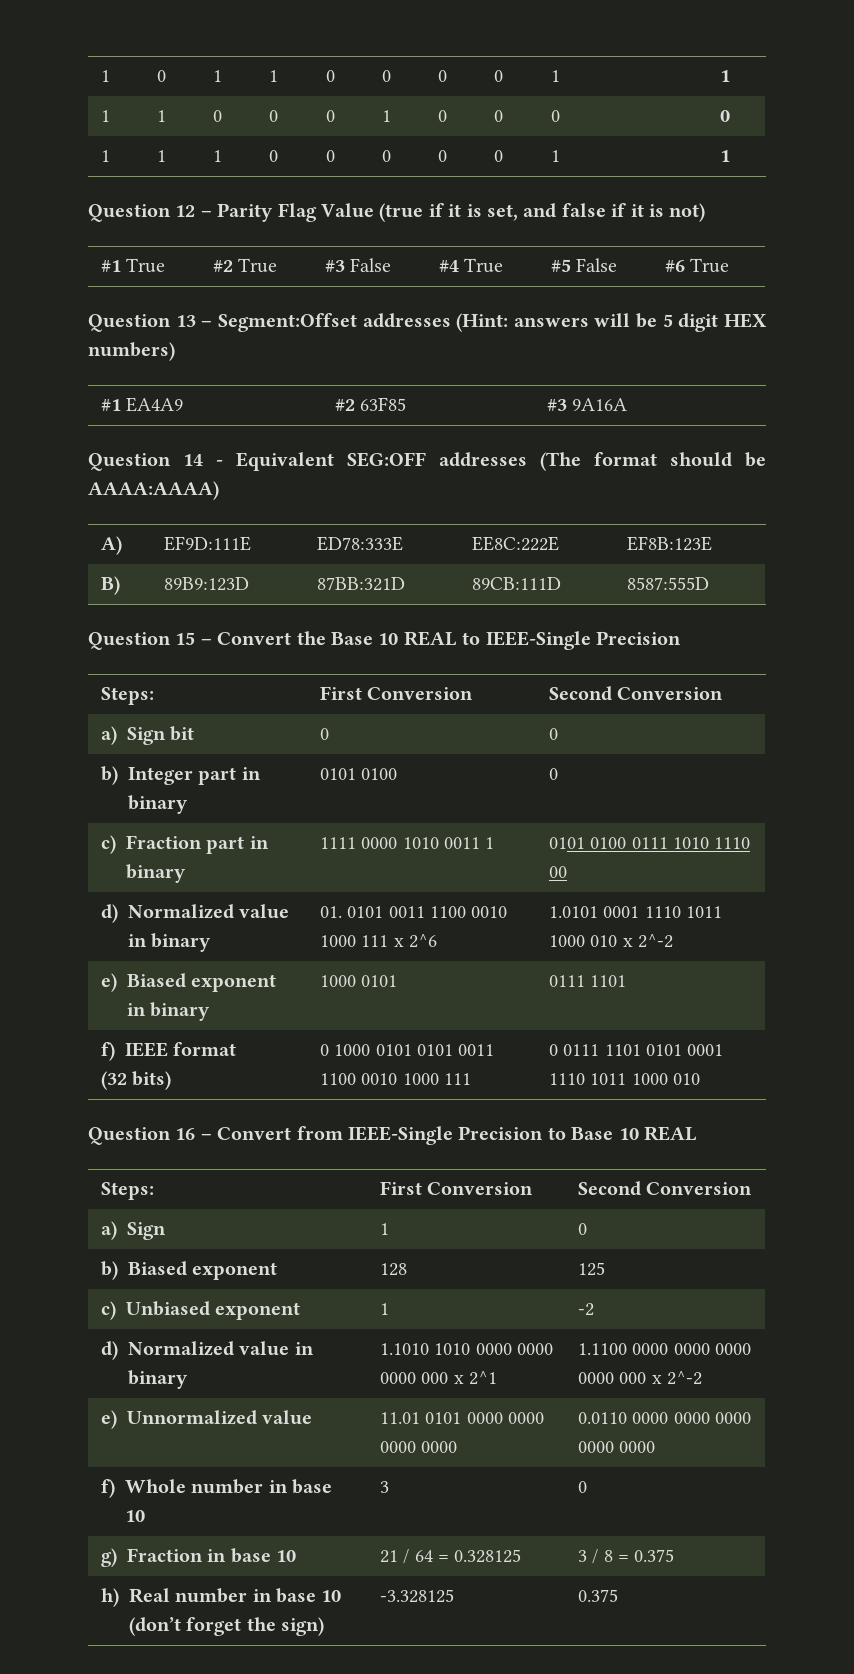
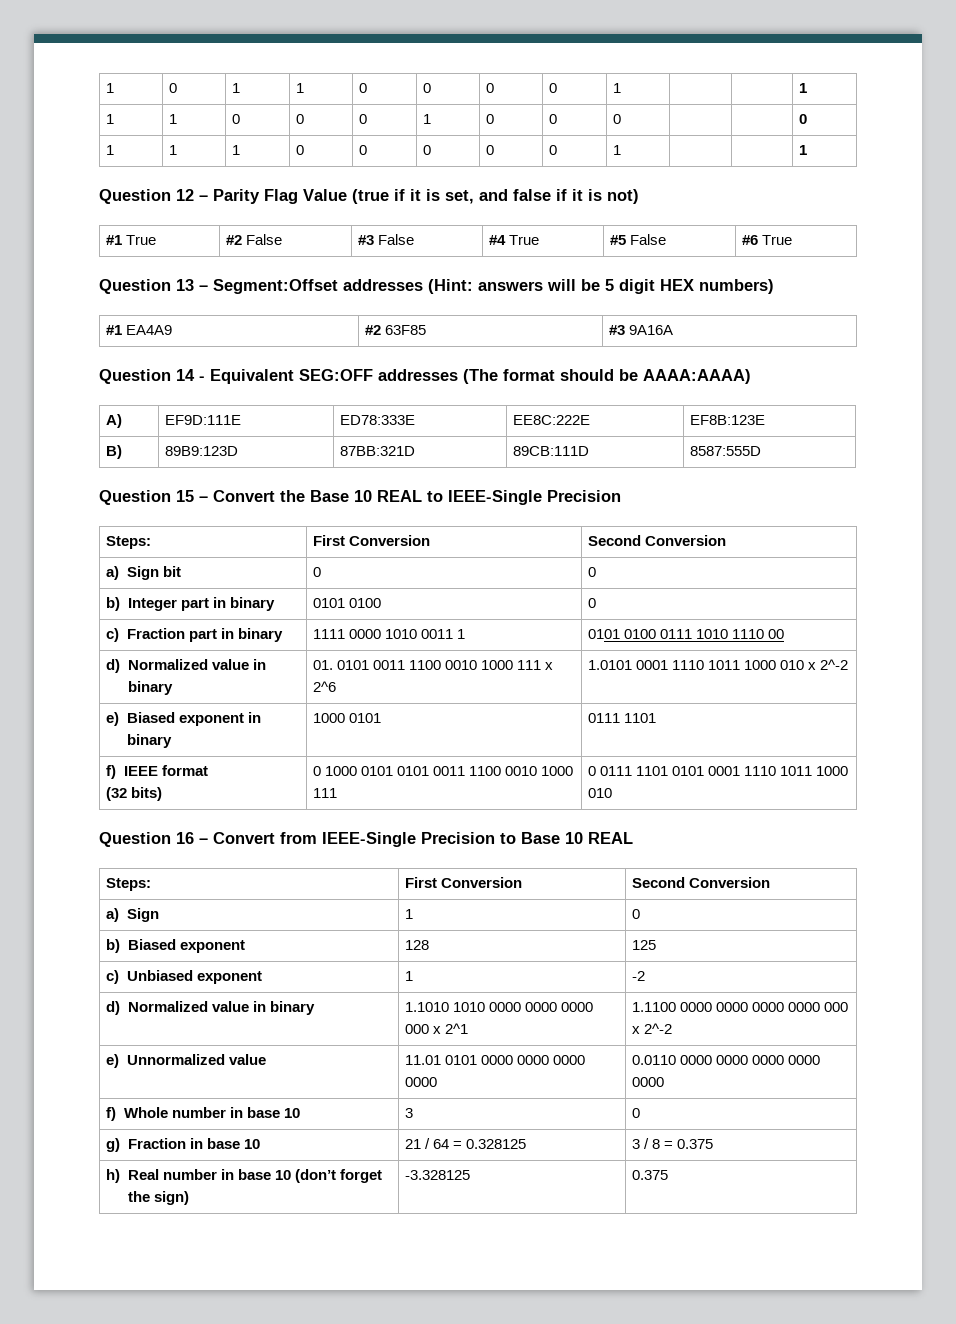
[238,258,278,273] True -> [246,234,283,245] False

